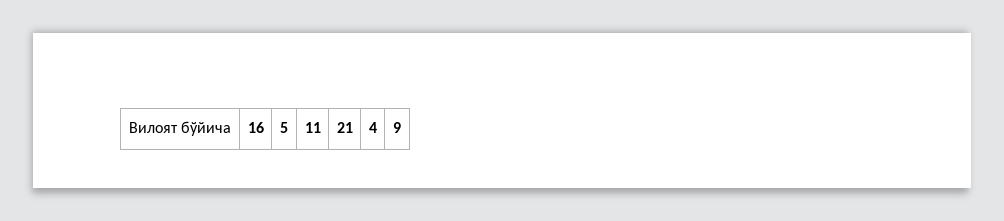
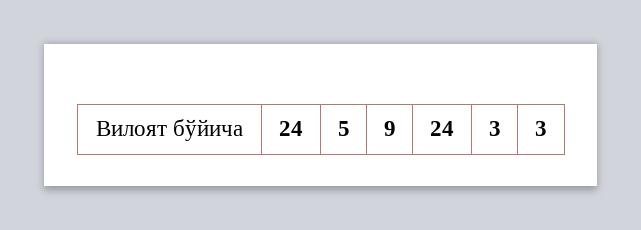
[247,122,264,133] 16 -> [279,121,303,136] 24
[304,122,321,133] [336,122,353,133] [368,122,377,133] [393,122,401,133] 11 | 21 | 4 | 9 -> [383,121,396,136] [430,121,454,136] [488,121,501,136] [535,121,547,136] 9 | 24 | 3 | 3

